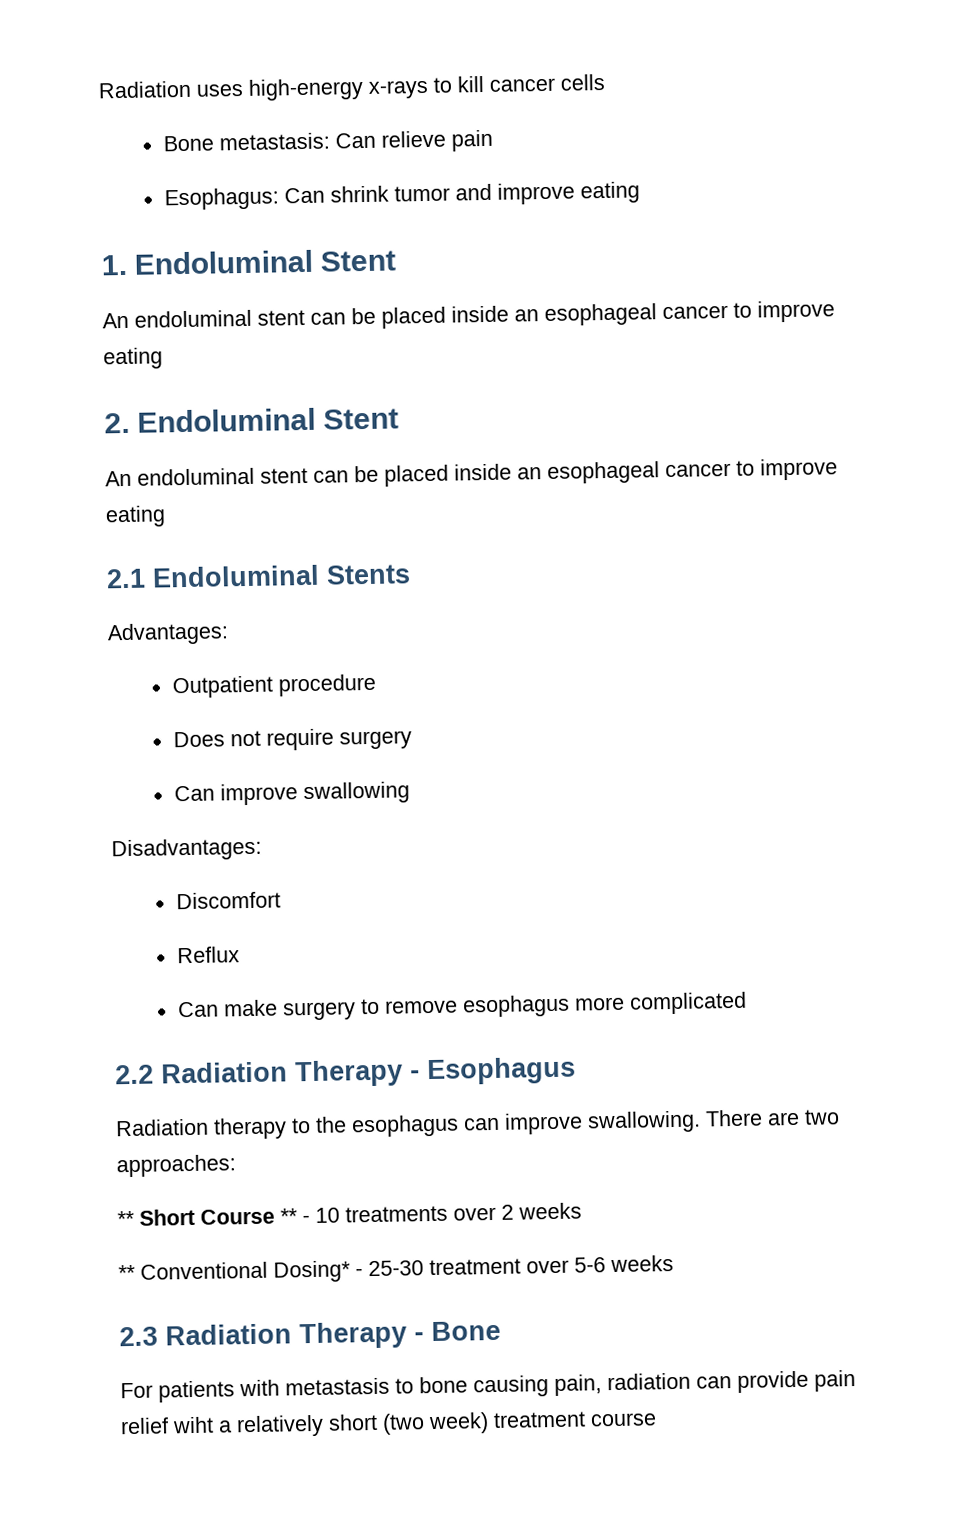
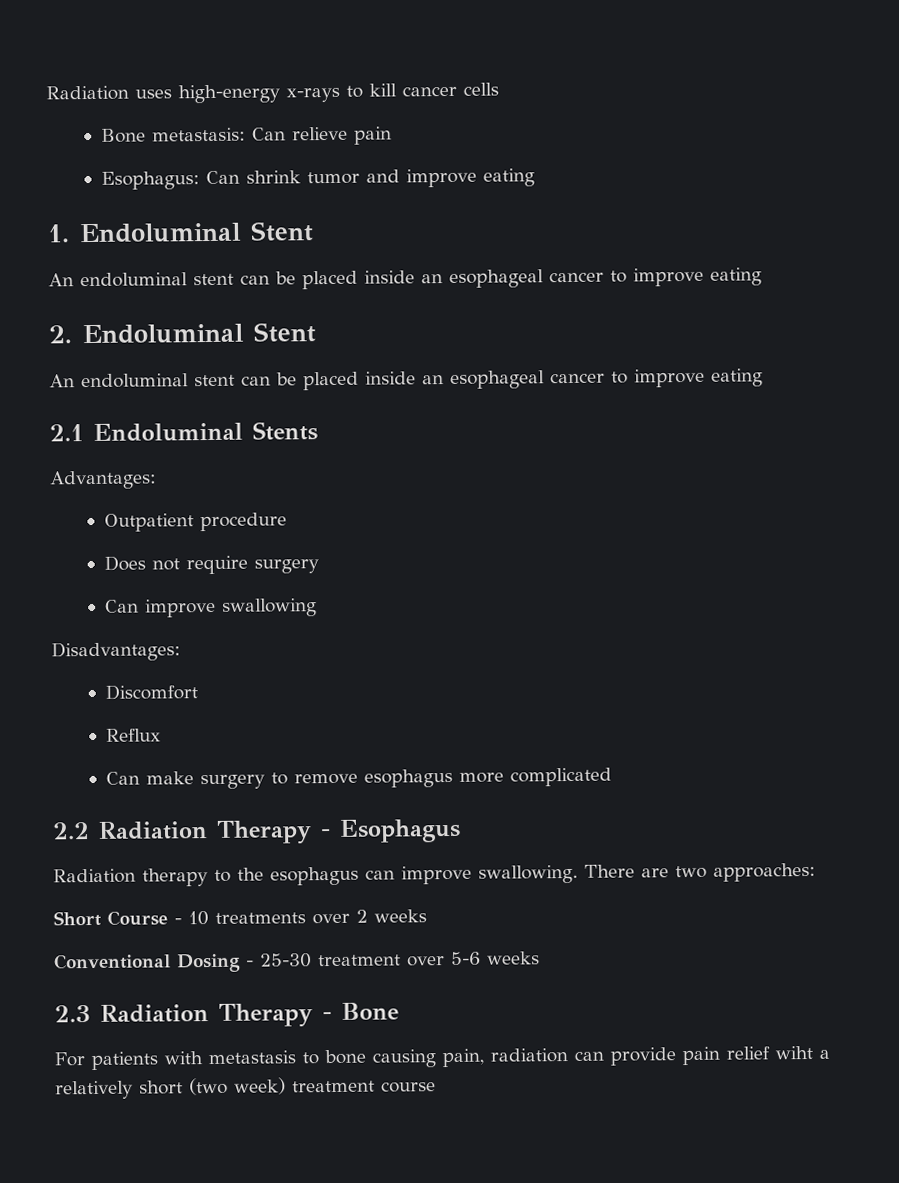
[117,1210,135,1227] ** -> (816, 872) none
[280,1208,298,1224] ** -> (168, 918) none
[118,1260,351,1283] ** Conventional Dosing* -> [54,953,241,973] Conventional Dosing

